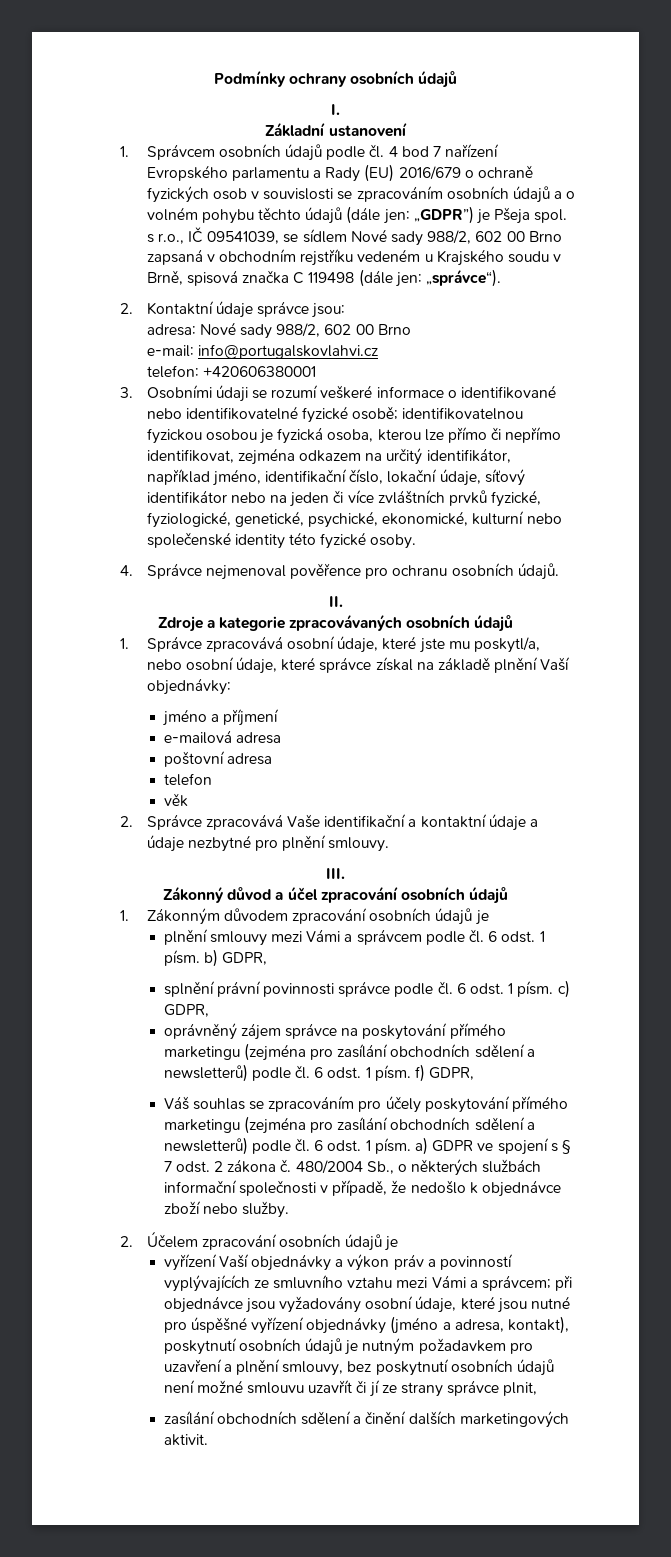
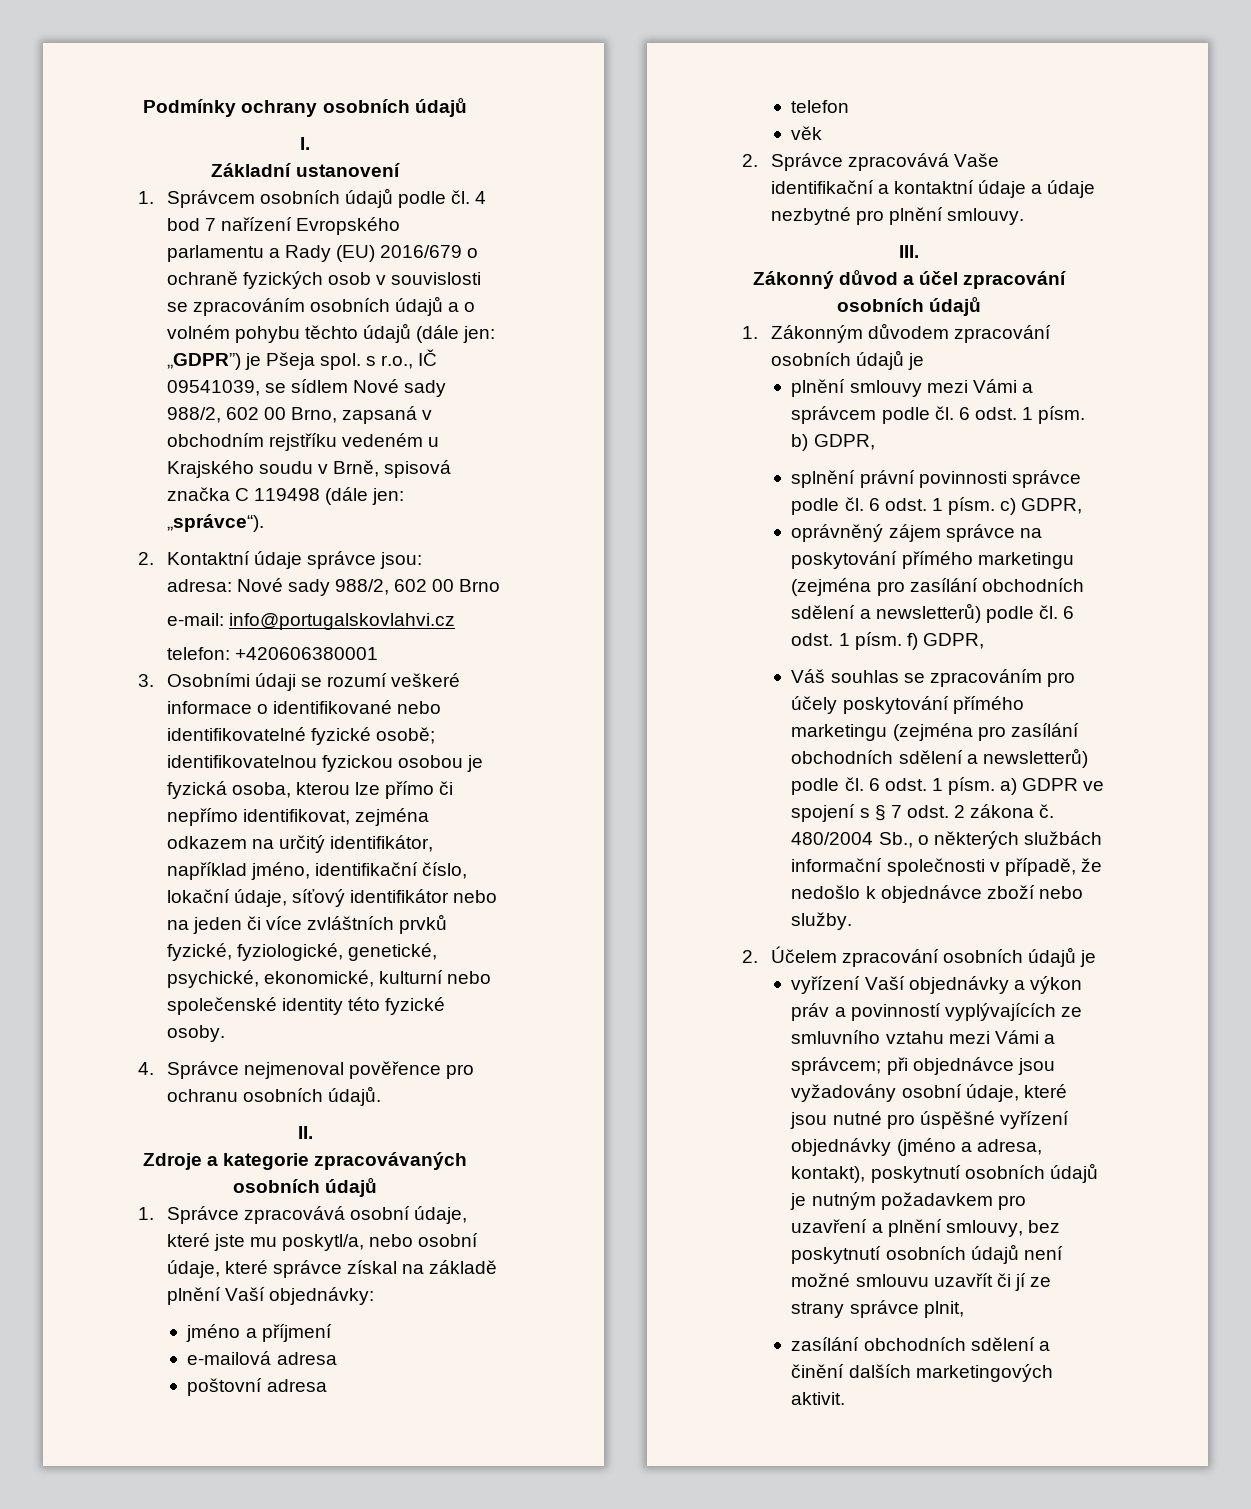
[528,231,562,242] Brno -> [290,407,337,423] Brno,

